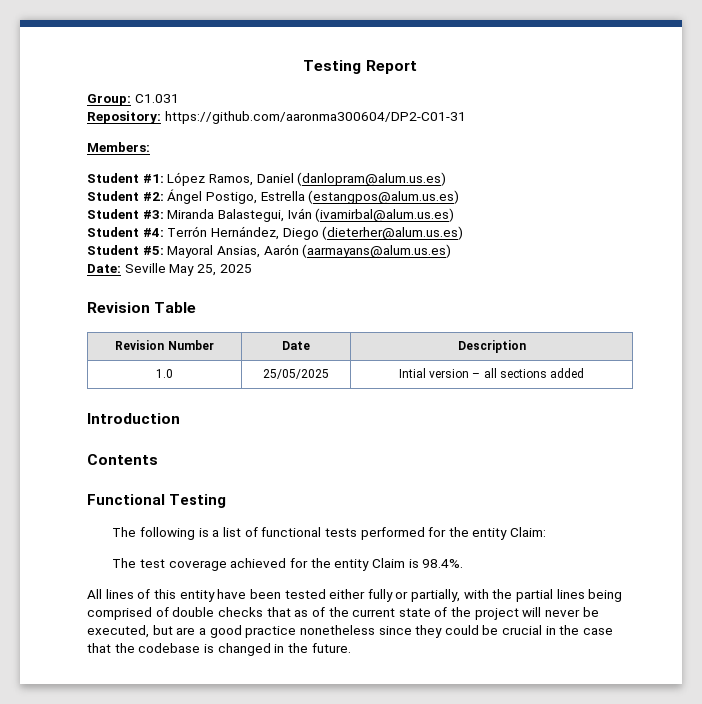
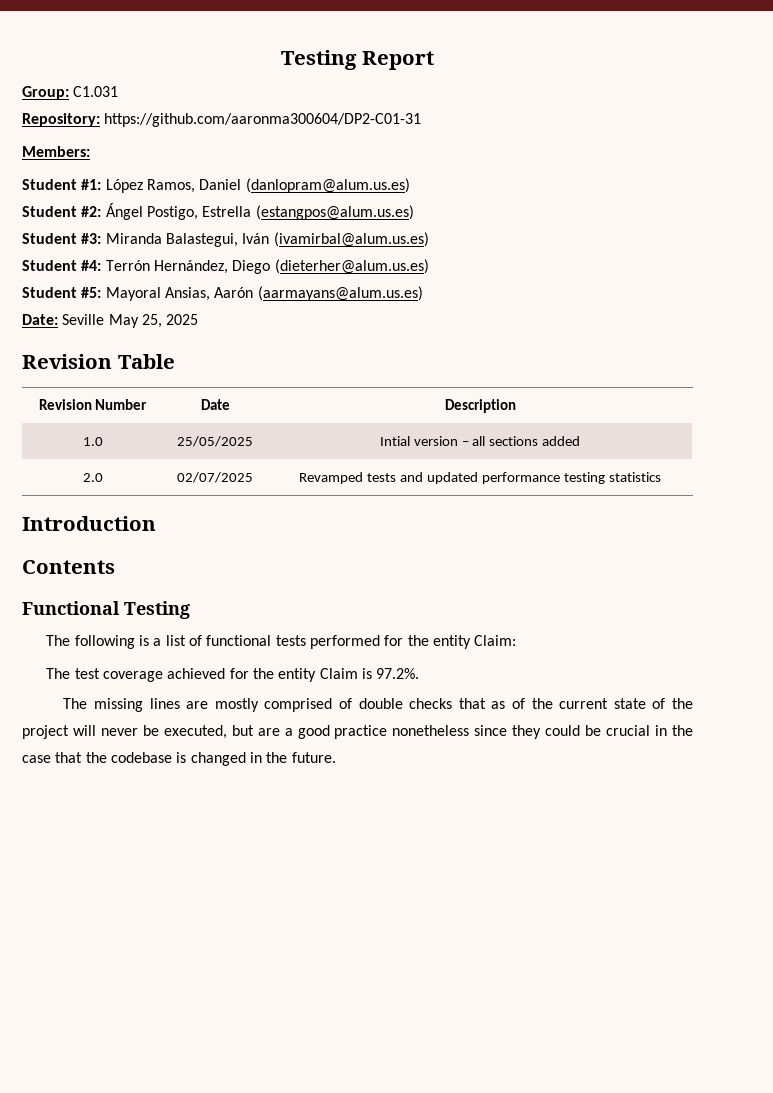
(585, 373) none -> [82,473,103,482] [177,472,253,483] [299,472,661,484] // 2.0 | 02/07/2025 | Revamped tests and updated performance testing statistics
[422,559,464,568] [87,589,623,602] 98.4%. // All lines of this entity have been tested either fully or partially, with the partial lines being -> [376,668,420,679] [63,698,259,712] 97.2%. // The missing lines are mostly

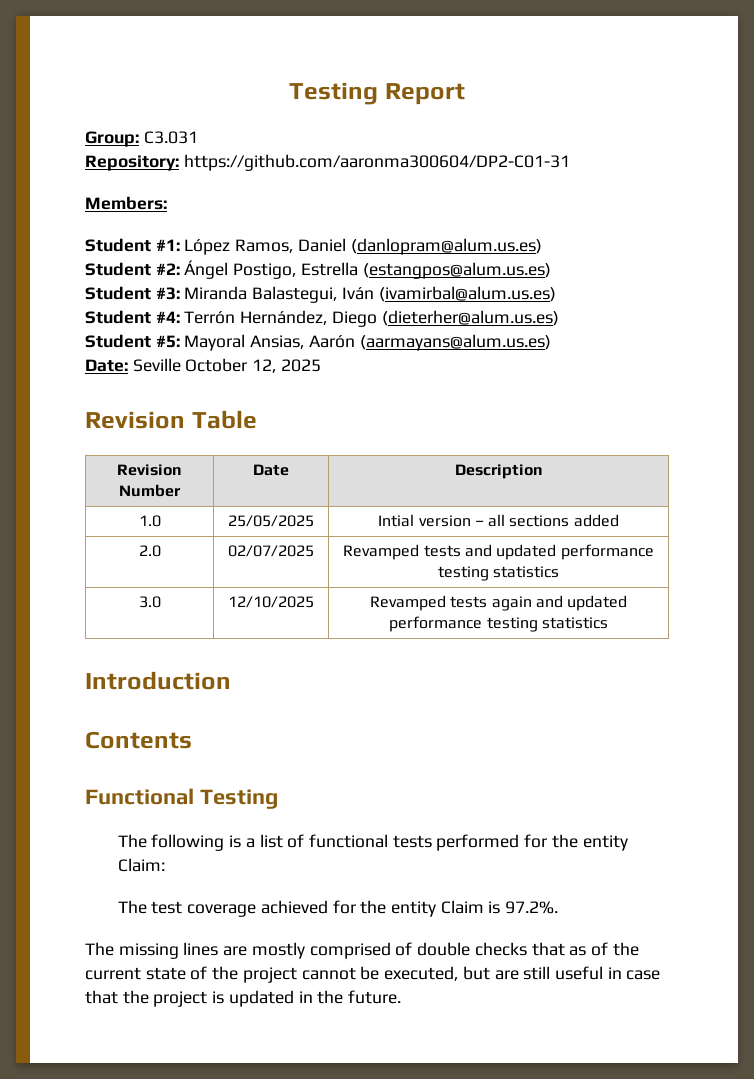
[73,86,119,97] C1.031 -> [143,131,198,144] C3.031
[108,314,162,328] May 25, -> [185,358,277,373] October 12,
(661, 477) none -> [138,596,161,608] [228,596,314,608] [369,595,628,611] [389,616,608,632] // 3.0 | 12/10/2025 | Revamped tests again and updated performance testing statistics
[72,725,138,736] will never -> [301,967,356,980] cannot
[284,725,694,739] [22,752,246,766] a good practice nonetheless since they could be crucial in the case that the codebase is changed -> [523,966,661,980] [85,990,294,1007] still useful in case that the project is updated

